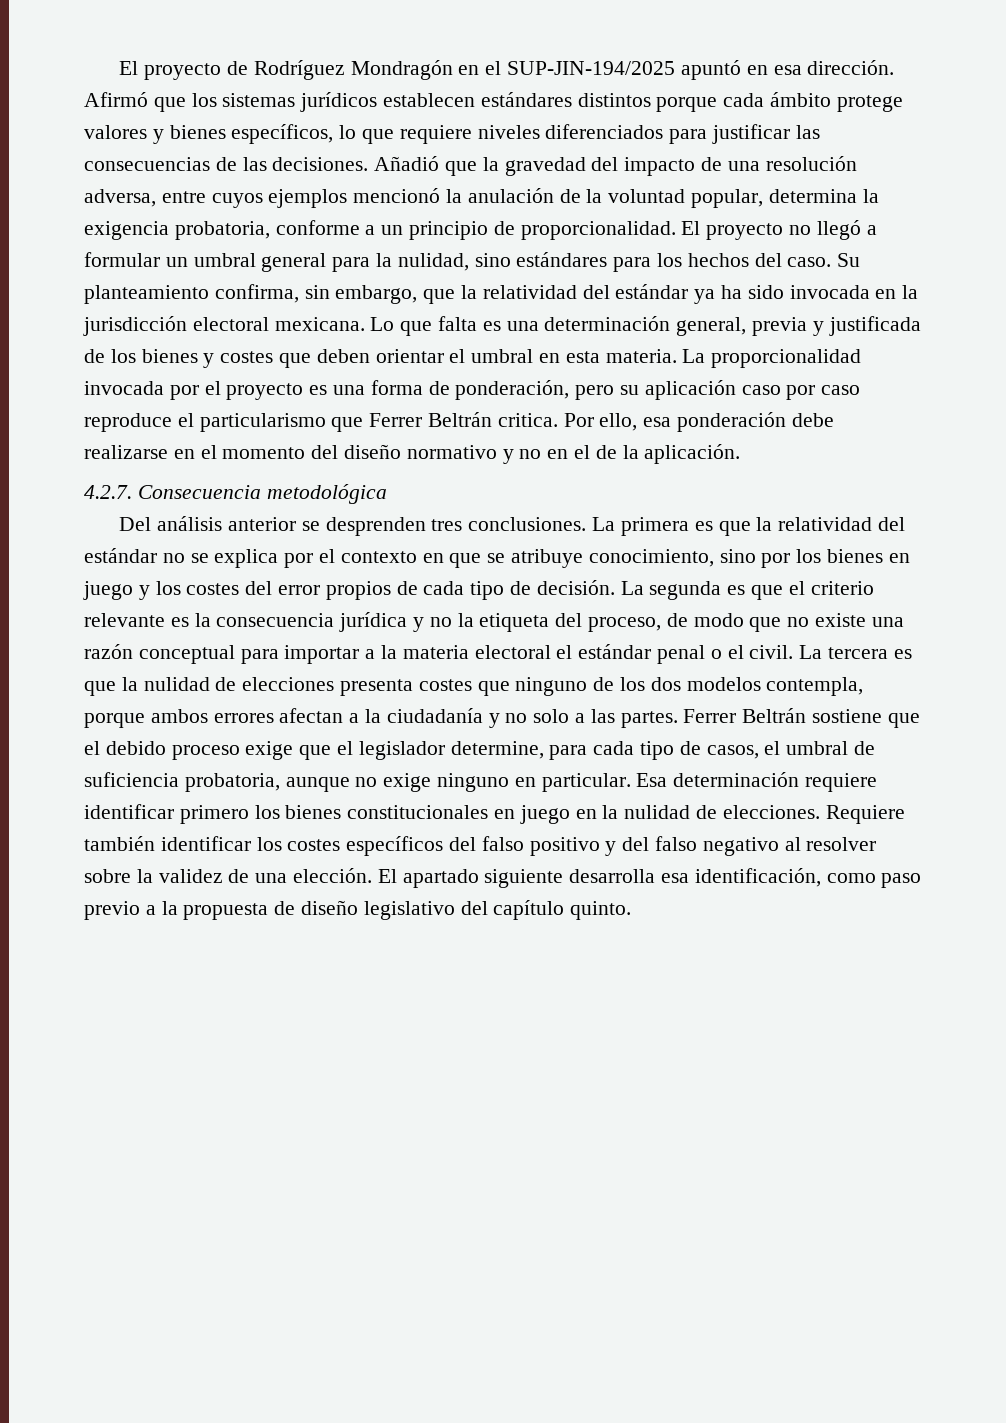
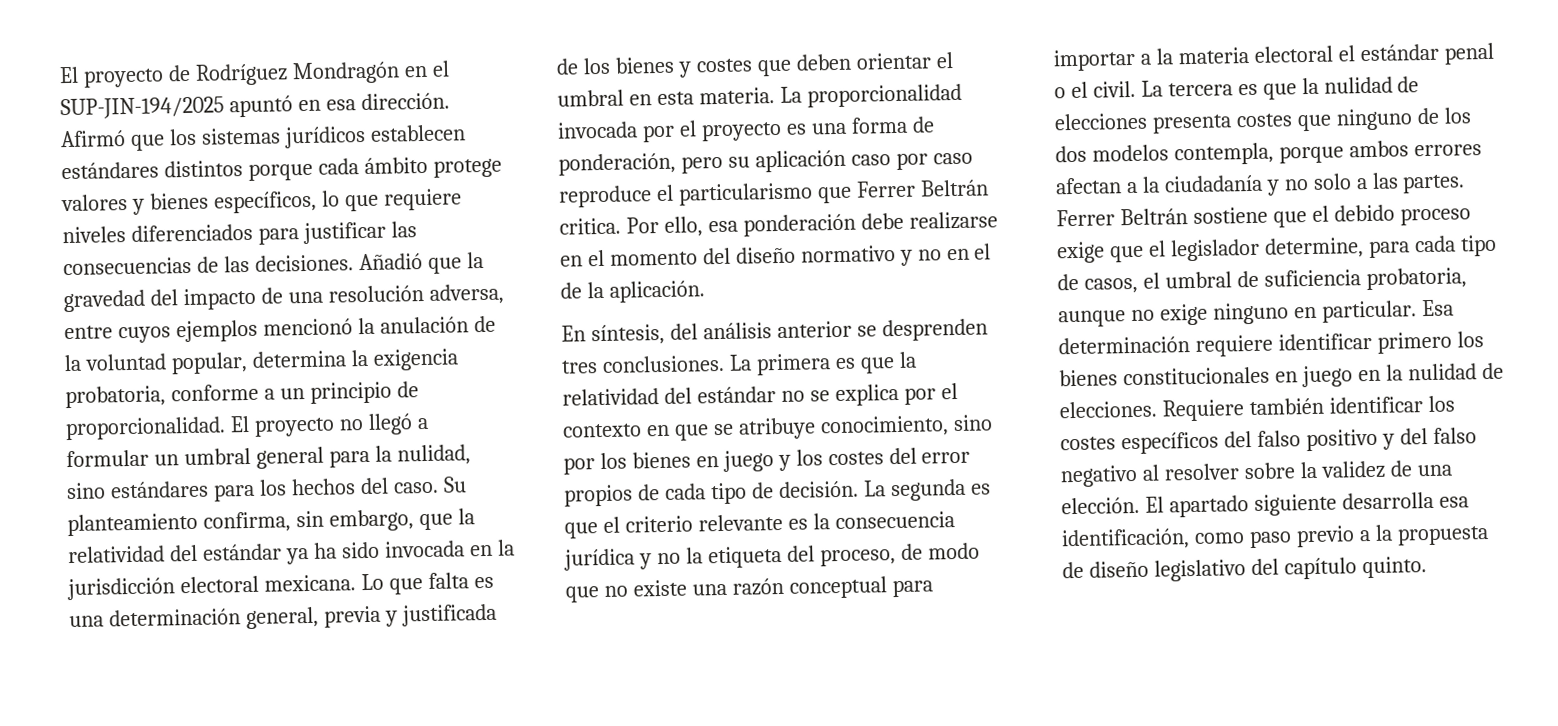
[84,484,387,504] [119,517,152,531] 4.2.7. Consecuencia metodológica // Del -> [561,323,698,346] En síntesis, del

